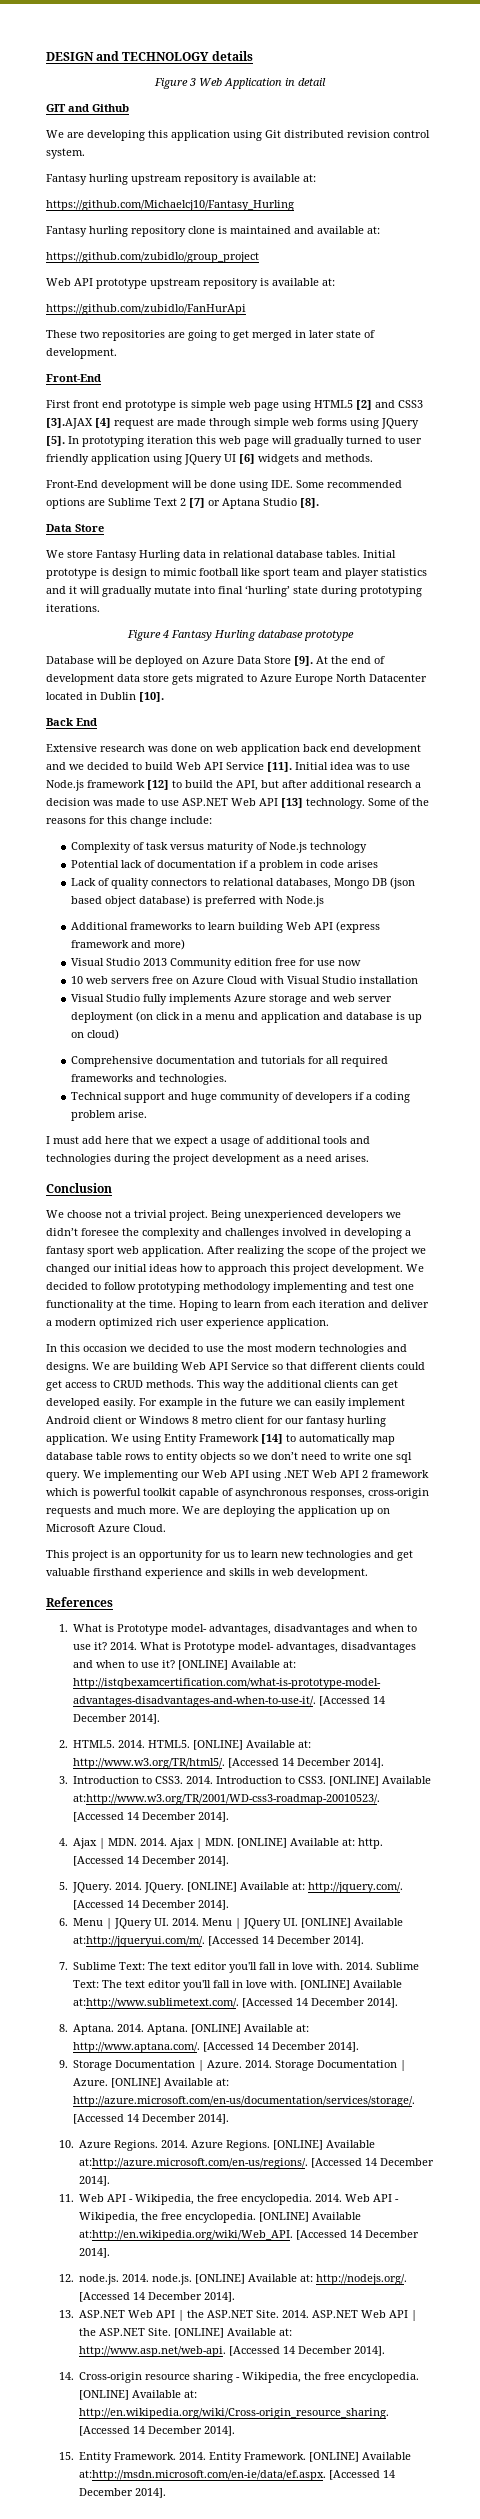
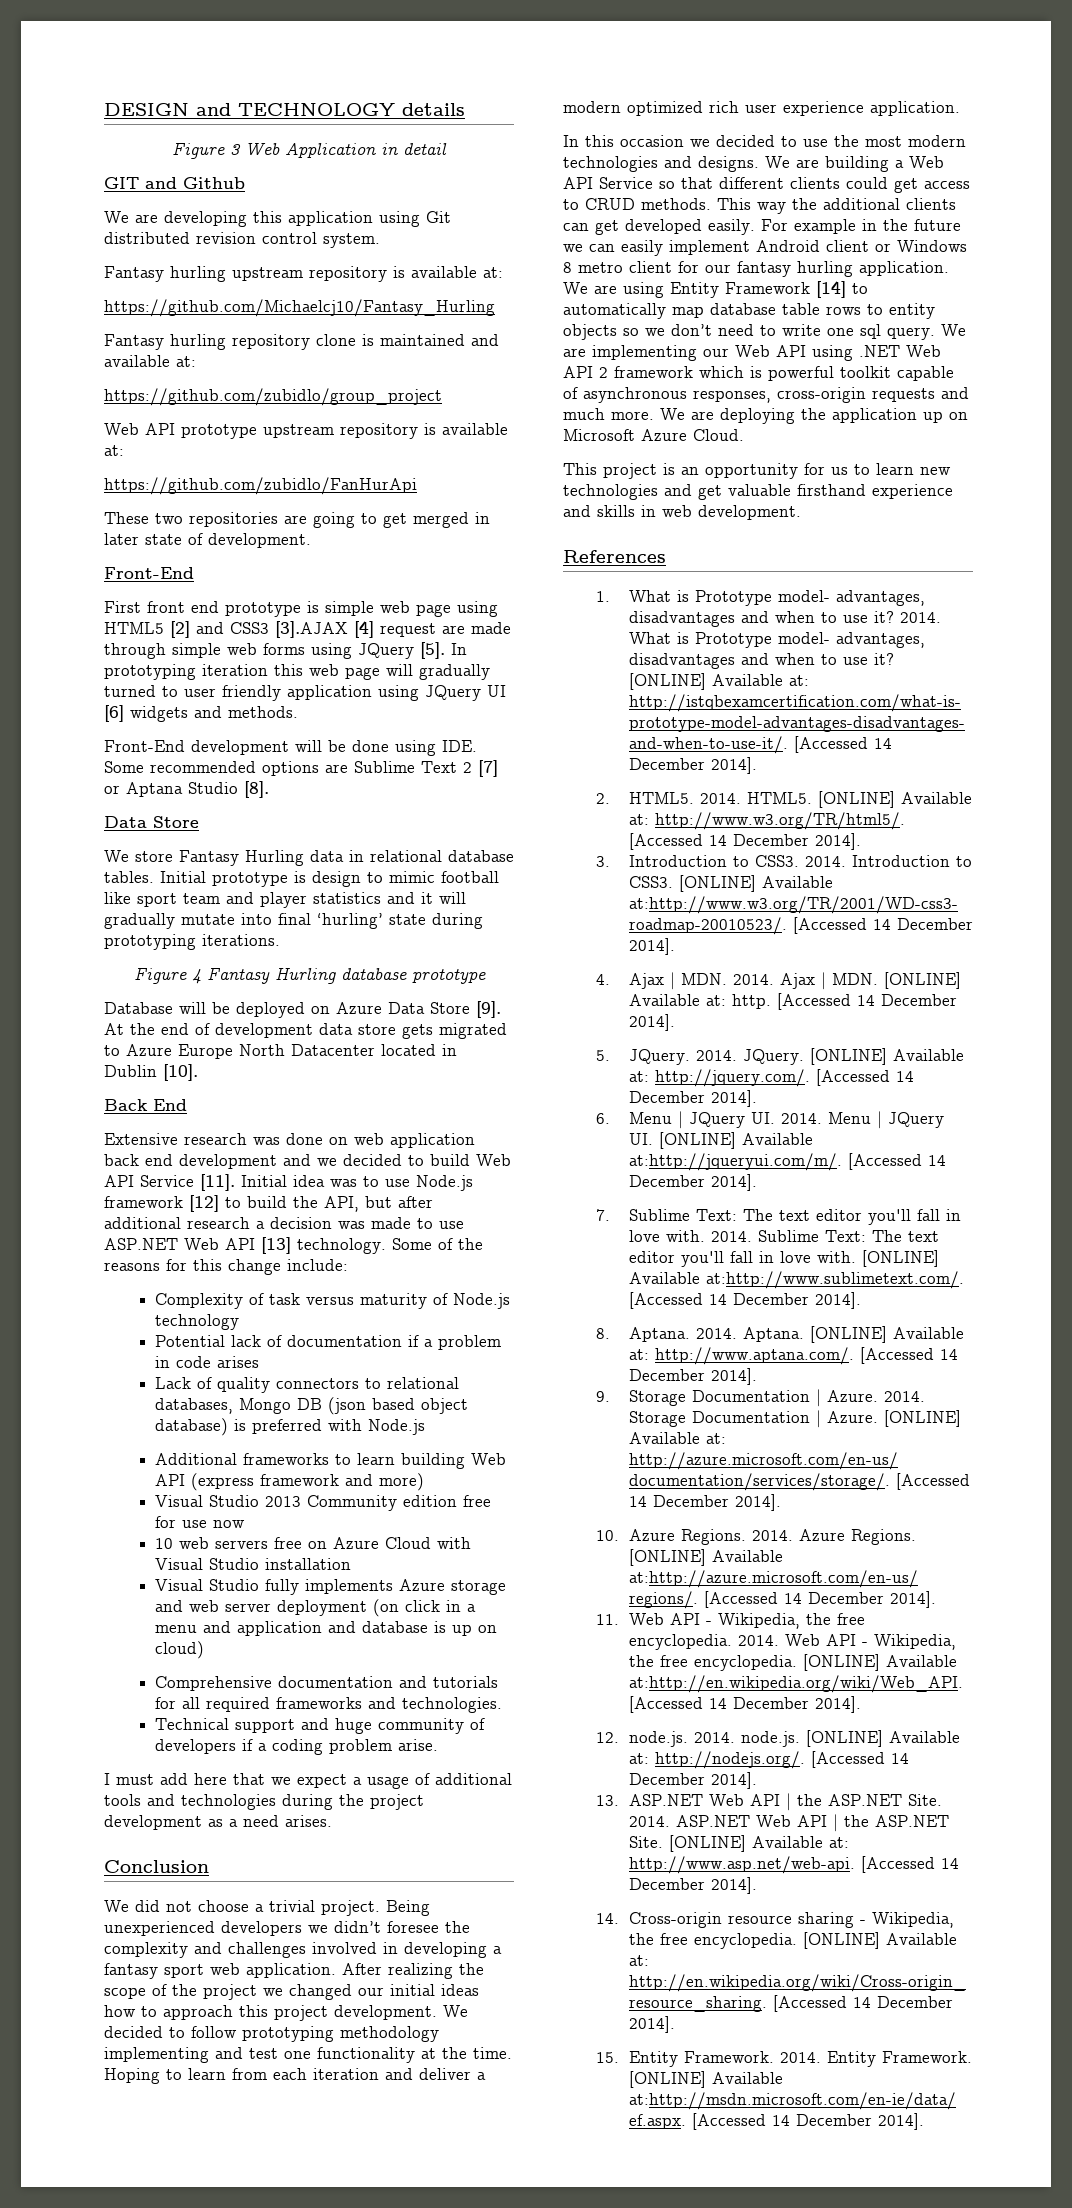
[67,1210,122,1218] choose not -> [135,1900,249,1912] did not choose
(178, 1367) none -> [895,160,904,168] a
(129, 1438) none -> [594,285,617,294] are
(101, 1474) none -> [563,348,586,357] are

